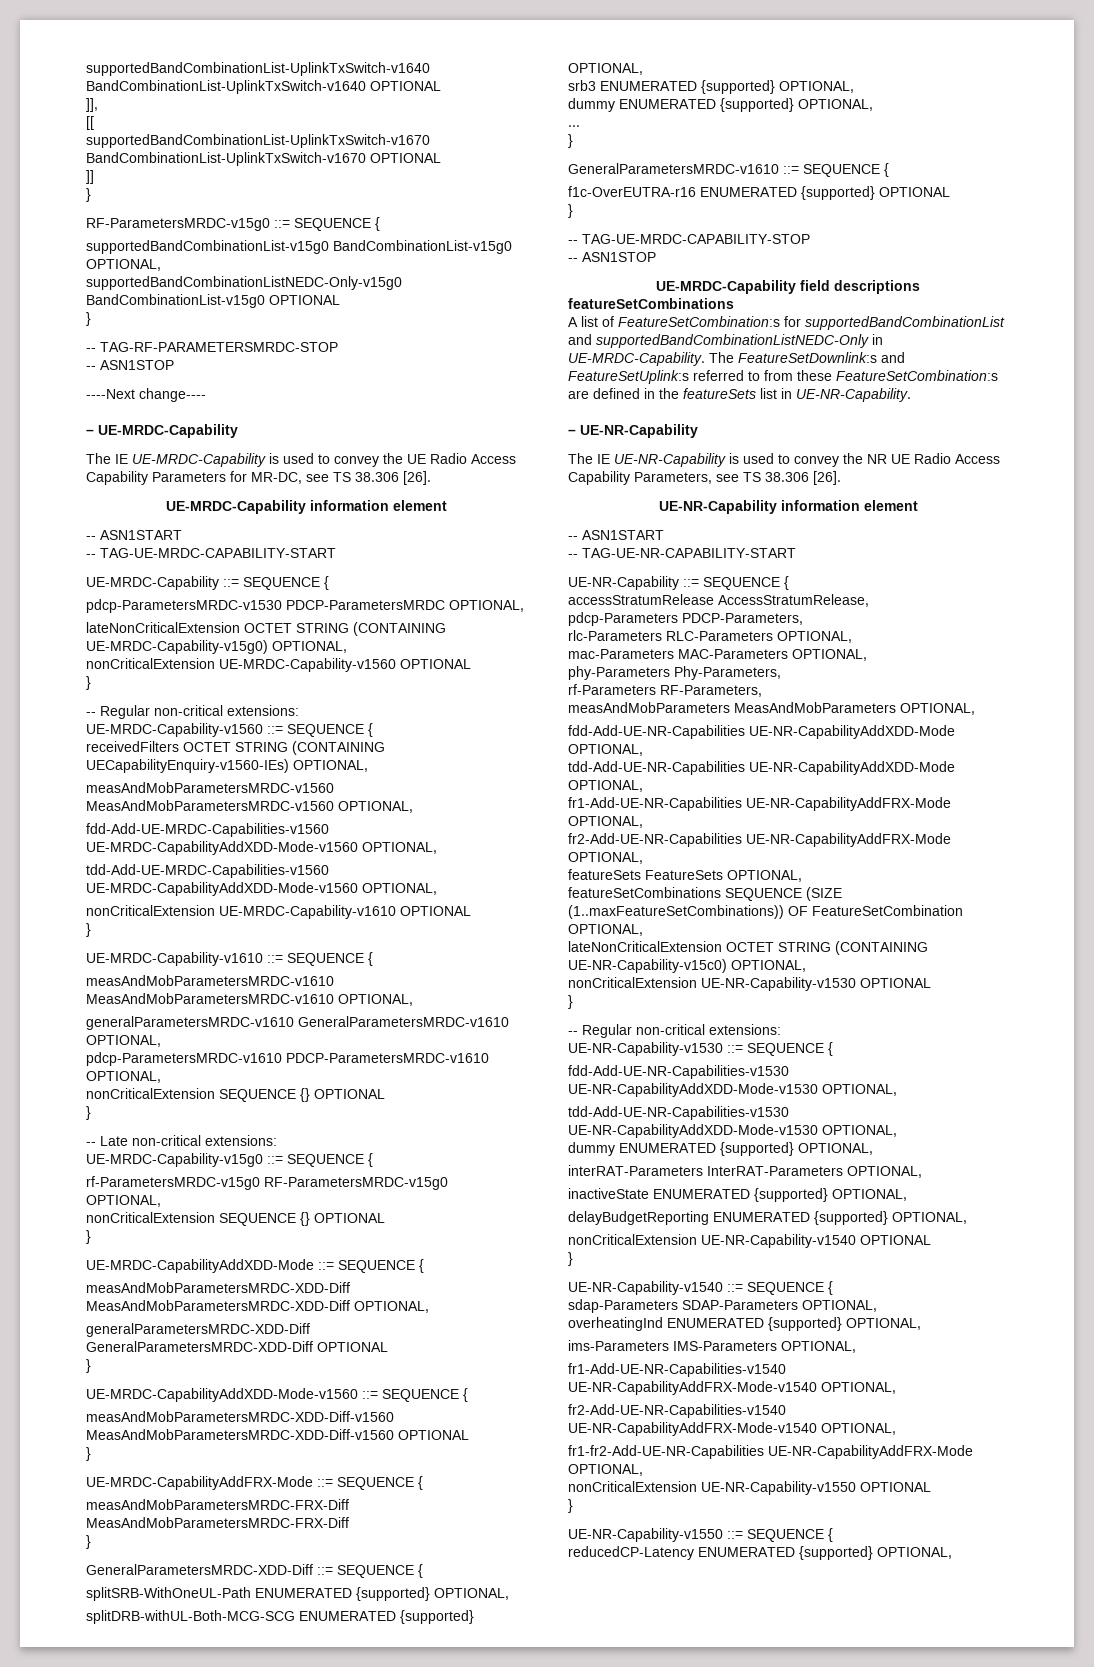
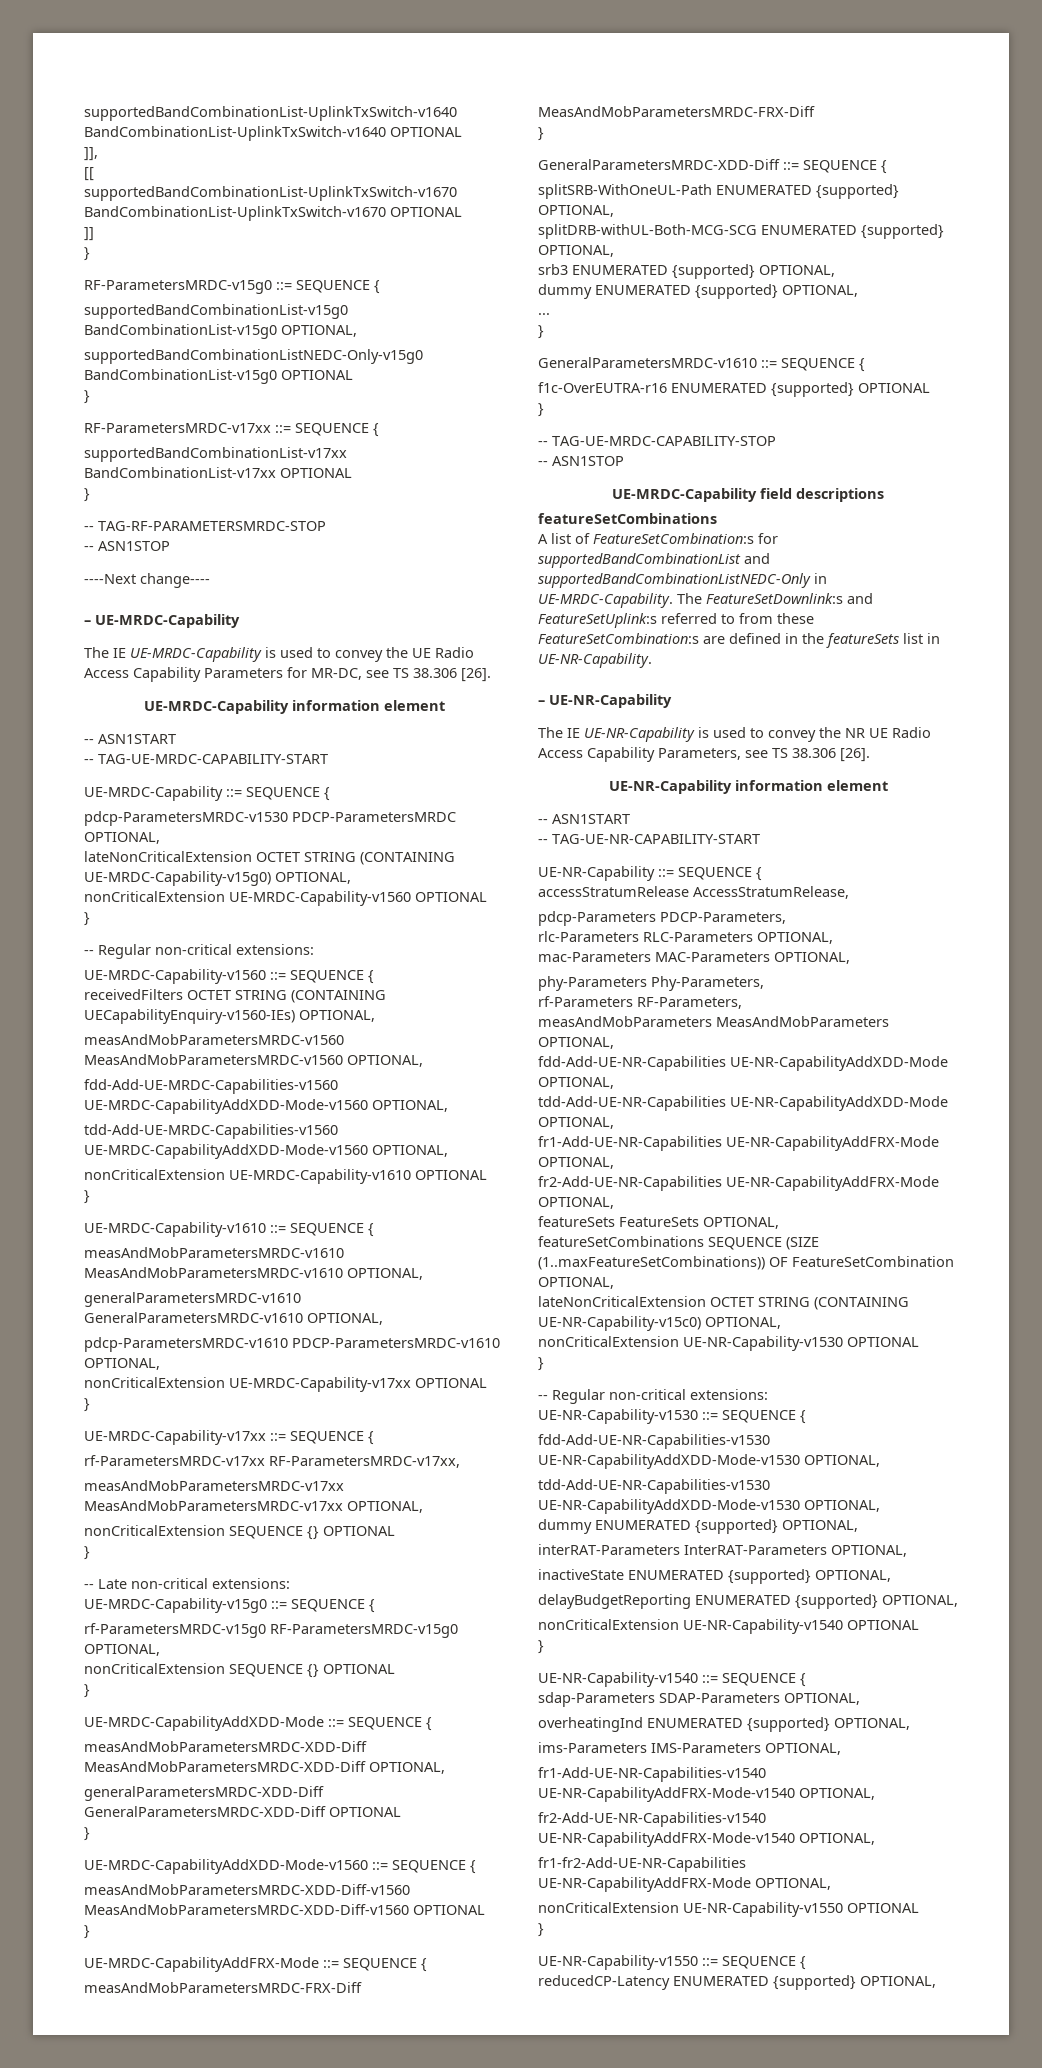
(91, 319) none -> [84,423,379,437] [84,447,347,462] [84,467,352,478] [84,488,90,502] // RF-ParametersMRDC-v17xx ::= SEQUENCE { // supportedBandCombinationList-v17xx BandCombinationList-v17xx OPTIONAL // }
(161, 1077) none -> [84,1377,487,1392] [84,1398,90,1412] [84,1430,374,1445] [84,1455,460,1468] [84,1480,344,1491] [84,1500,423,1513] // nonCriticalExtension UE-MRDC-Capability-v17xx OPTIONAL // } // UE-MRDC-Capability-v17xx ::= SEQUENCE { // rf-ParametersMRDC-v17xx RF-ParametersMRDC-v17xx, // measAndMobParametersMRDC-v17xx MeasAndMobParametersMRDC-v17xx OPTIONAL,

